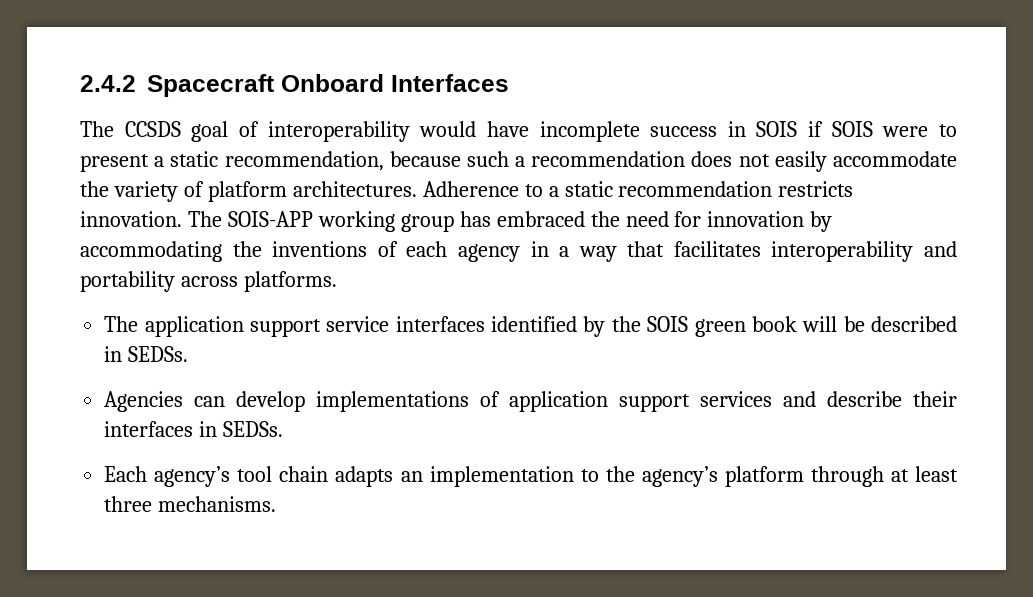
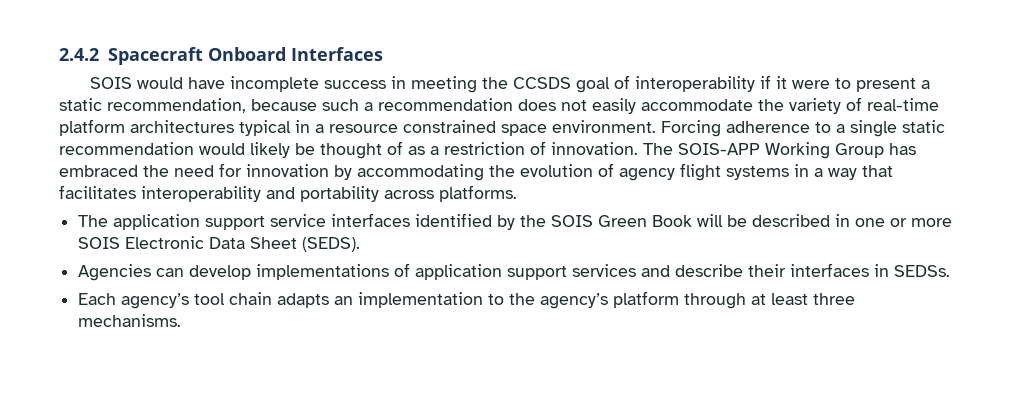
[80,121,410,142] The CCSDS goal of interoperability -> [89,77,132,89] SOIS
[756,121,873,137] SOIS if SOIS -> [410,75,787,93] meeting the CCSDS goal of interoperability if it
[207,181,519,202] platform architectures. Adherence -> [867,98,939,111] [59,119,810,137] real-time platform architectures typical in a resource constrained space environment. Forcing adherence
(559, 191) none -> [850,120,897,137] single
[778,181,854,197] restricts -> [199,141,546,159] would likely be thought of as a restriction of
[317,211,454,232] working group -> [765,142,884,159] Working Group
[272,241,520,262] inventions of each agency -> [520,163,789,181] evolution of agency flight systems
[694,316,797,337] green book -> [598,215,693,227] Green Book
[128,346,189,362] SEDSs. -> [855,218,953,227] [78,236,361,252] one or more SOIS Electronic Data Sheet (SEDS).

